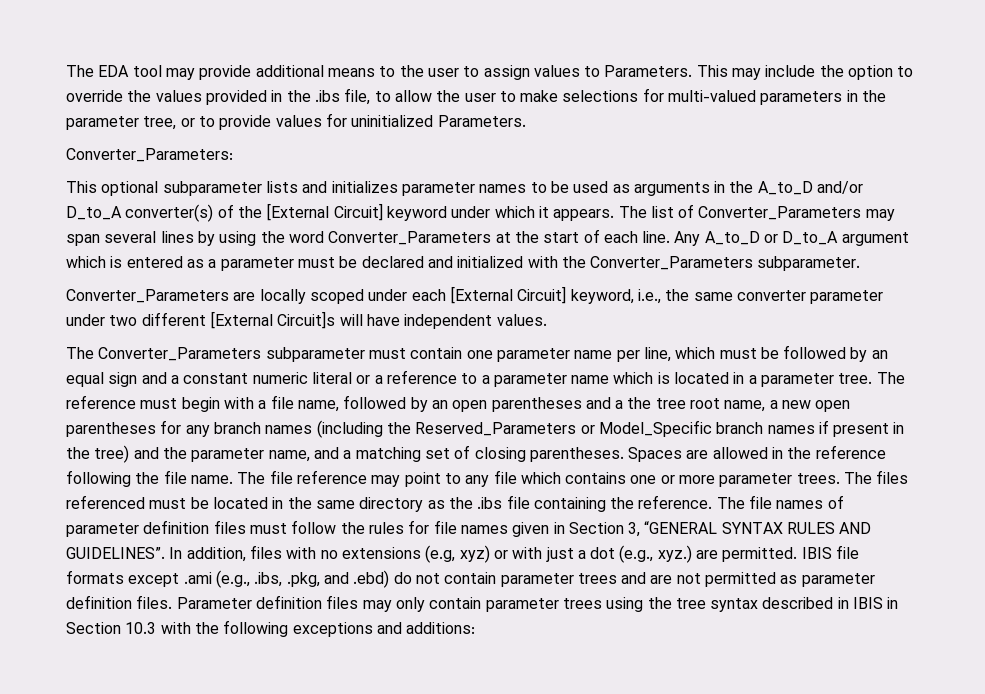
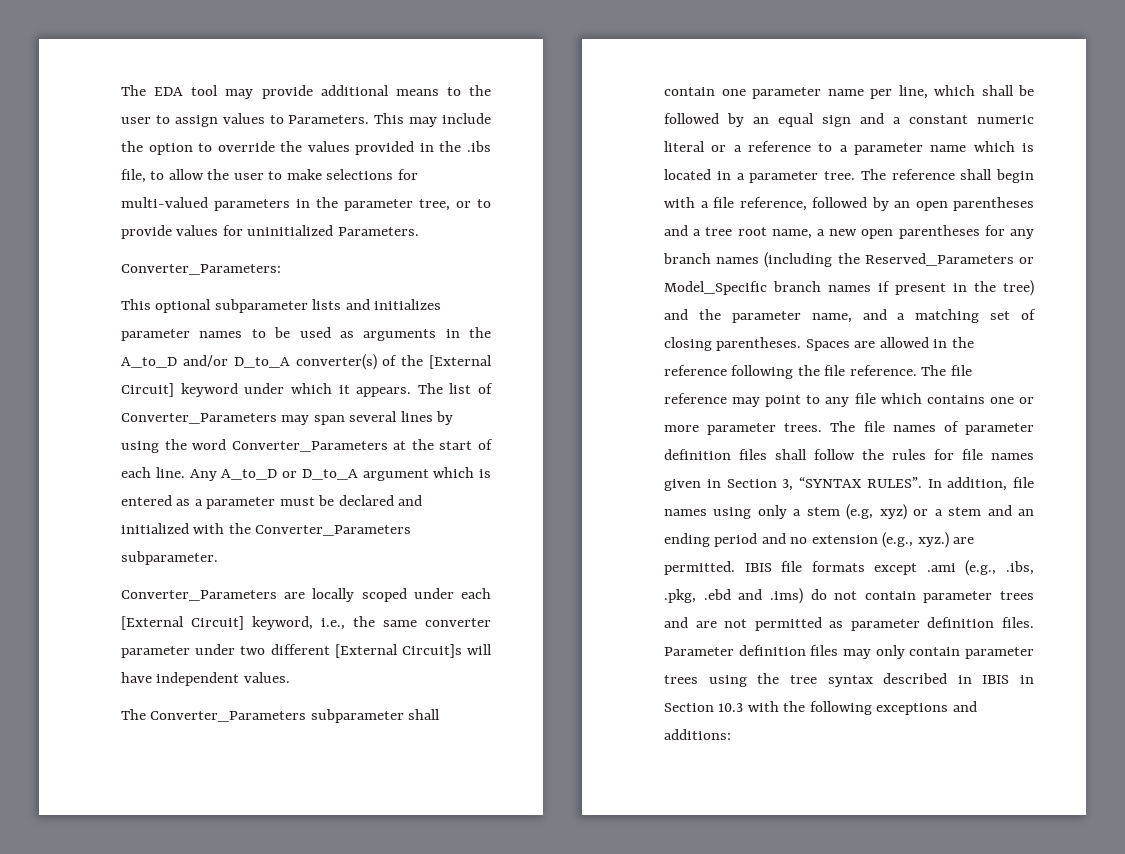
[368,348,406,359] must -> [408,709,441,720] shall
[719,348,757,359] must -> [981,85,1014,96] shall
[140,398,178,409] must -> [960,169,993,180] shall
[297,400,339,412] name, -> [739,197,807,211] reference,
[627,397,652,409] the -> (702, 232) none
[190,475,233,484] name. -> [849,365,917,376] reference.
[876,470,909,484] [66,495,745,512] files referenced must be located in the same directory as the .ibs file containing the reference. The -> (856, 426) none
[249,523,287,534] must -> [775,449,807,460] shall
[644,521,872,534] [66,545,616,563] “GENERAL SYNTAX RULES AND GUIDELINES”. In addition, files with no extensions (e.g, xyz) or with just a dot -> [799,477,1034,491] [664,504,1034,520] [664,533,878,547] “SYNTAX RULES”. In addition, file names using only a stem (e.g, xyz) or a stem and an ending period and no extension
[323,570,390,588] and .ebd) -> [703,588,803,604] .ebd and .ims)

